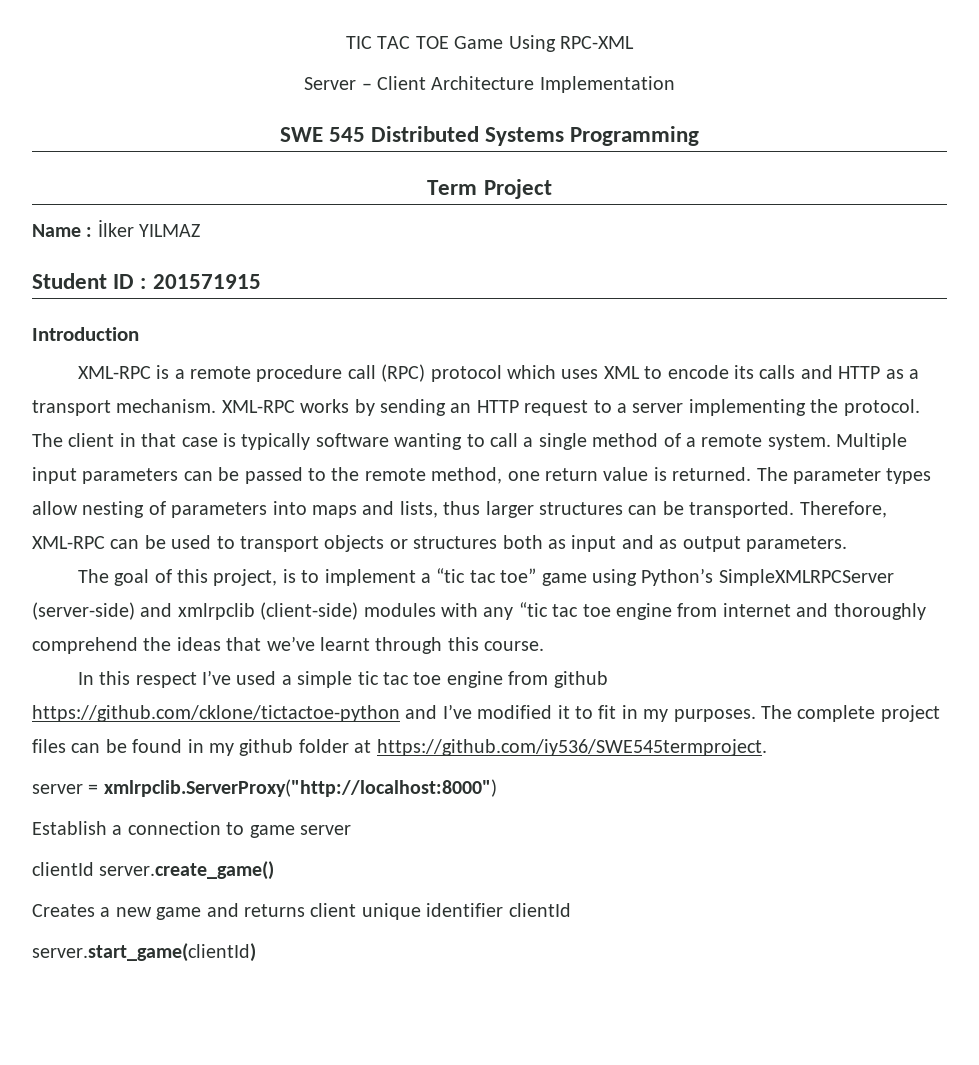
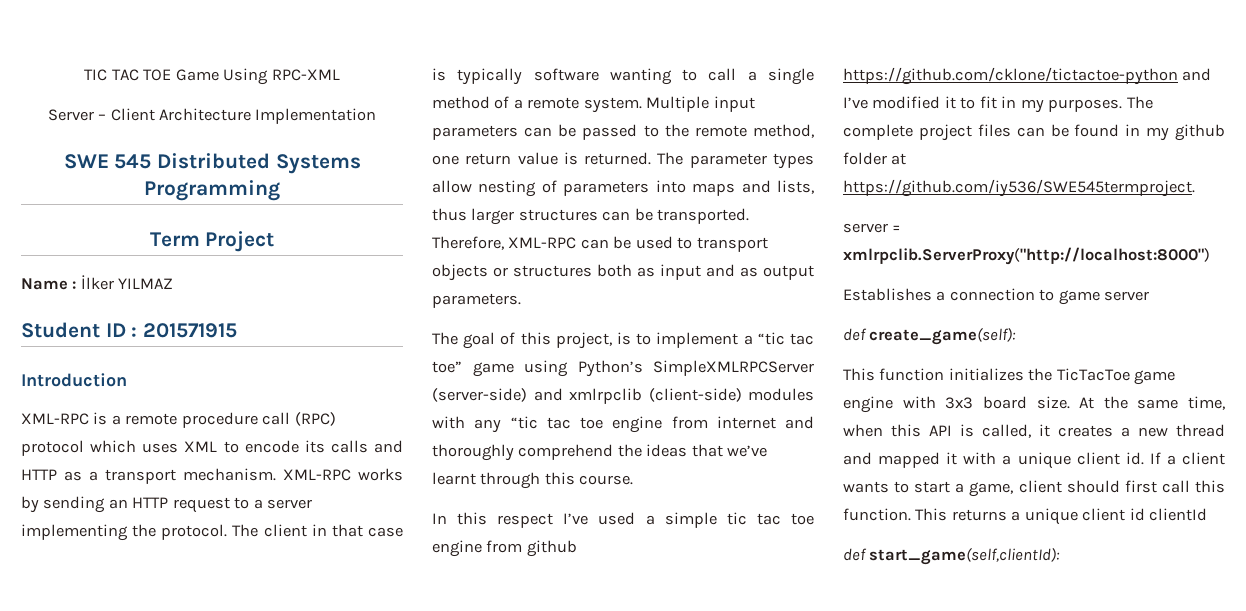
[32,821,107,835] Establish -> [843,288,932,301] Establishes
[32,861,275,880] [32,903,504,920] clientId server.create_game() // Creates a new game and returns client unique identifier -> [843,327,1017,345] [843,368,1176,385] [843,396,1225,413] [843,424,1225,438] [843,452,1225,469] [843,480,1225,497] [843,508,1145,525] def create_game(self): // This function initializes the TicTacToe game engine with 3x3 board size. At the same time, when this API is called, it creates a new thread and mapped it with a unique client id. If a client wants to start a game, client should first call this function. This returns a unique client id
[32,943,256,962] server.start_game(clientId) -> [843,547,1061,565] def start_game(self,clientId):

